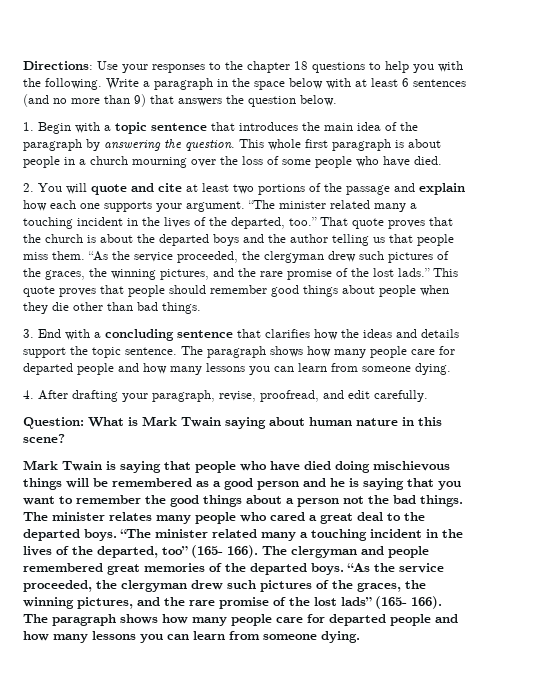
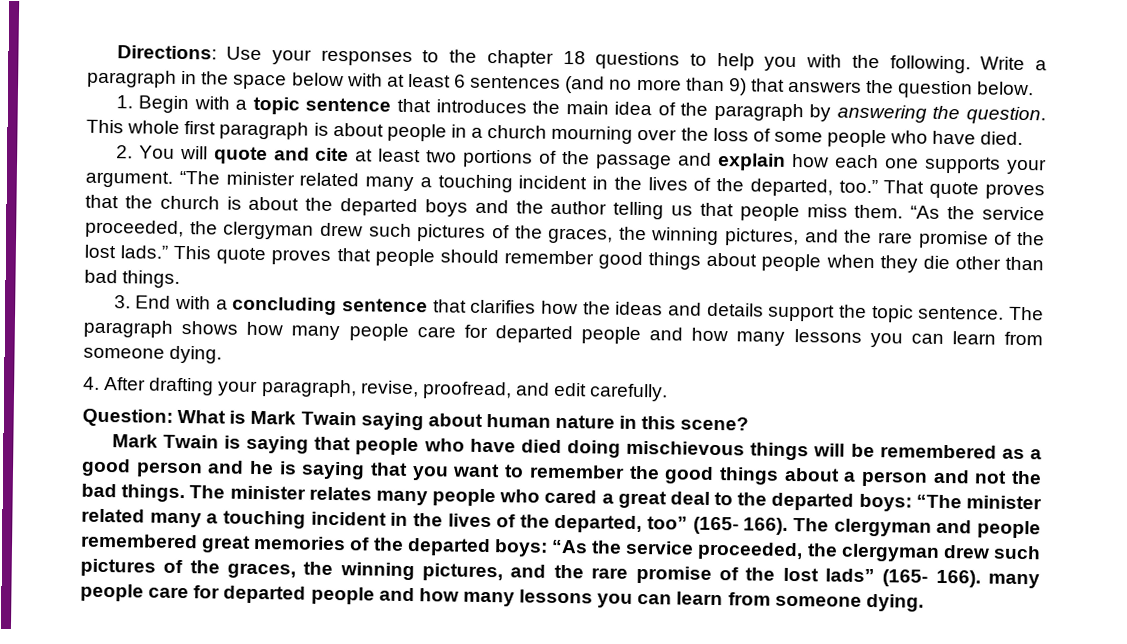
(339, 502) none -> [932,469,970,484] and
[84,529,117,541] boys. -> [858,493,912,512] boys:
[311,563,344,575] boys. -> [493,539,548,557] boys:
[23,614,188,626] The paragraph shows how -> (981, 578) none

